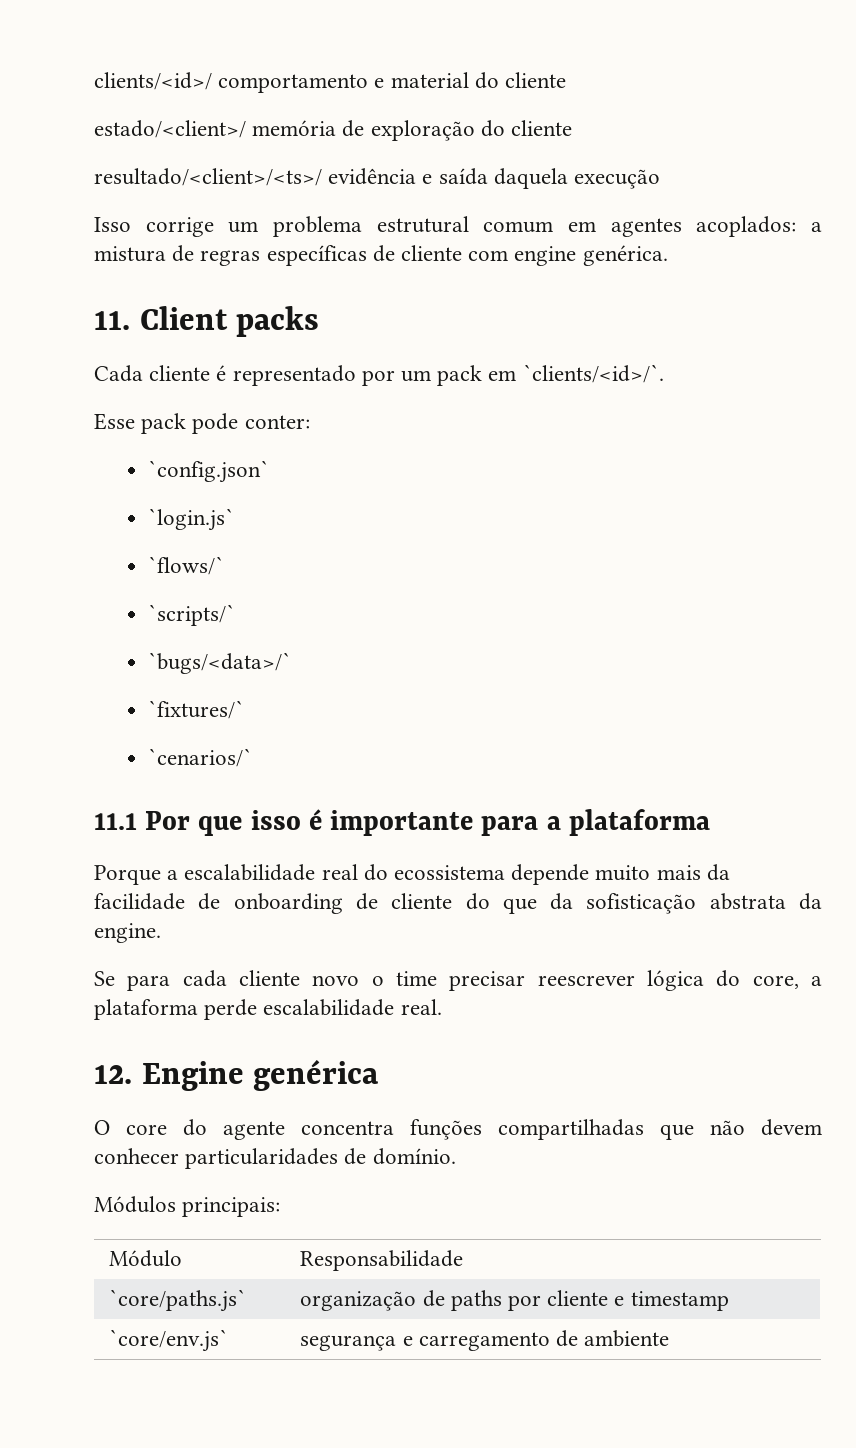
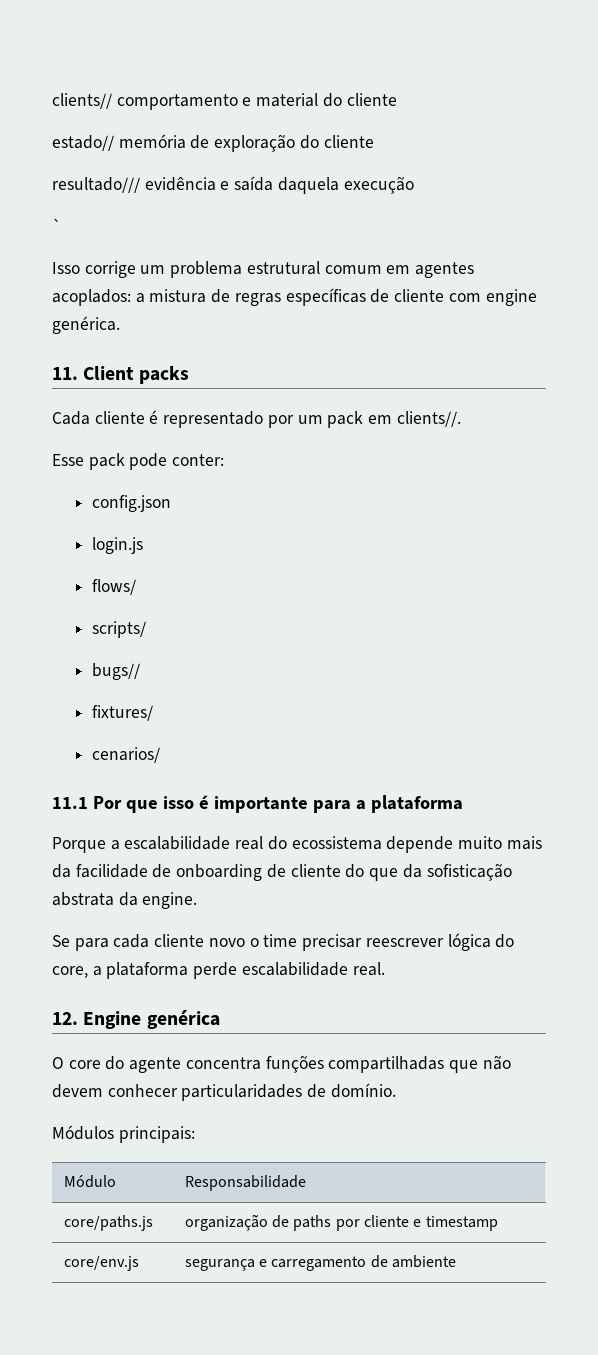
[94,72,212,90] clients/<id>/ -> [52,93,112,109] clients//
[94,120,246,138] estado/<client>/ -> [52,135,114,151] estado//
[94,168,322,186] resultado/<client>/<ts>/ -> [52,177,140,193] resultado///
(661, 179) none -> [52,219,61,232] // `
[522,364,664,383] `clients/<id>/`. -> [396,411,461,427] clients//.
[148,460,270,483] [148,508,235,531] [148,556,225,575] [148,604,236,626] [148,652,292,674] [148,700,245,719] [148,748,253,767] `config.json` // `login.js` // `flows/` // `scripts/` // `bugs/<data>/` // `fixtures/` // `cenarios/` -> [91,495,171,512] [91,537,143,554] [91,579,136,595] [91,621,146,638] [91,663,140,680] [91,705,153,721] [91,747,160,763] config.json // login.js // flows/ // scripts/ // bugs// // fixtures/ // cenarios/
[109,1289,247,1312] `core/paths.js` -> [63,1215,153,1231] core/paths.js
[109,1329,229,1352] `core/env.js` -> [63,1256,139,1271] core/env.js

